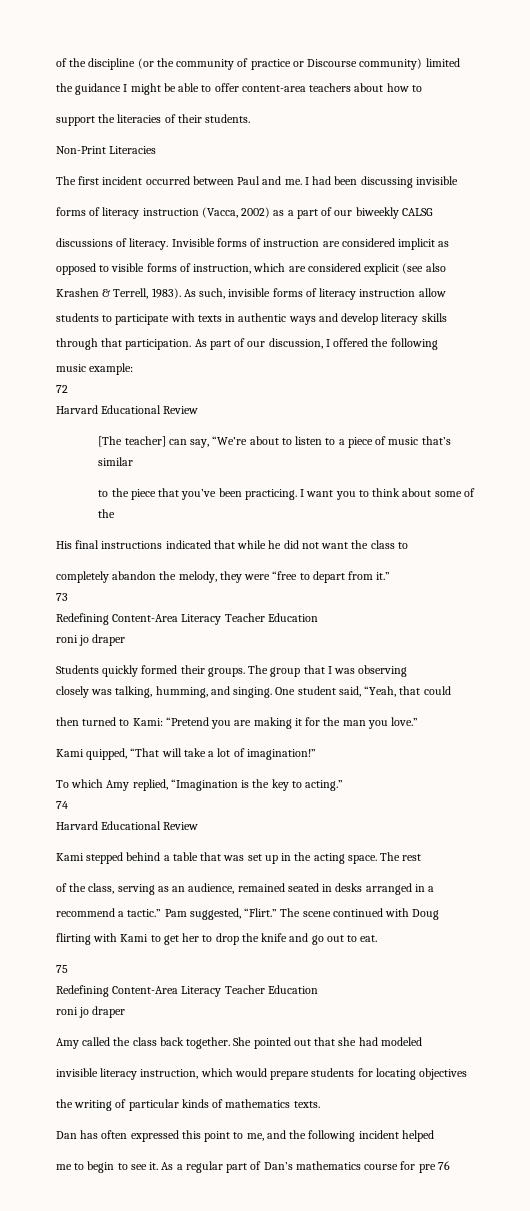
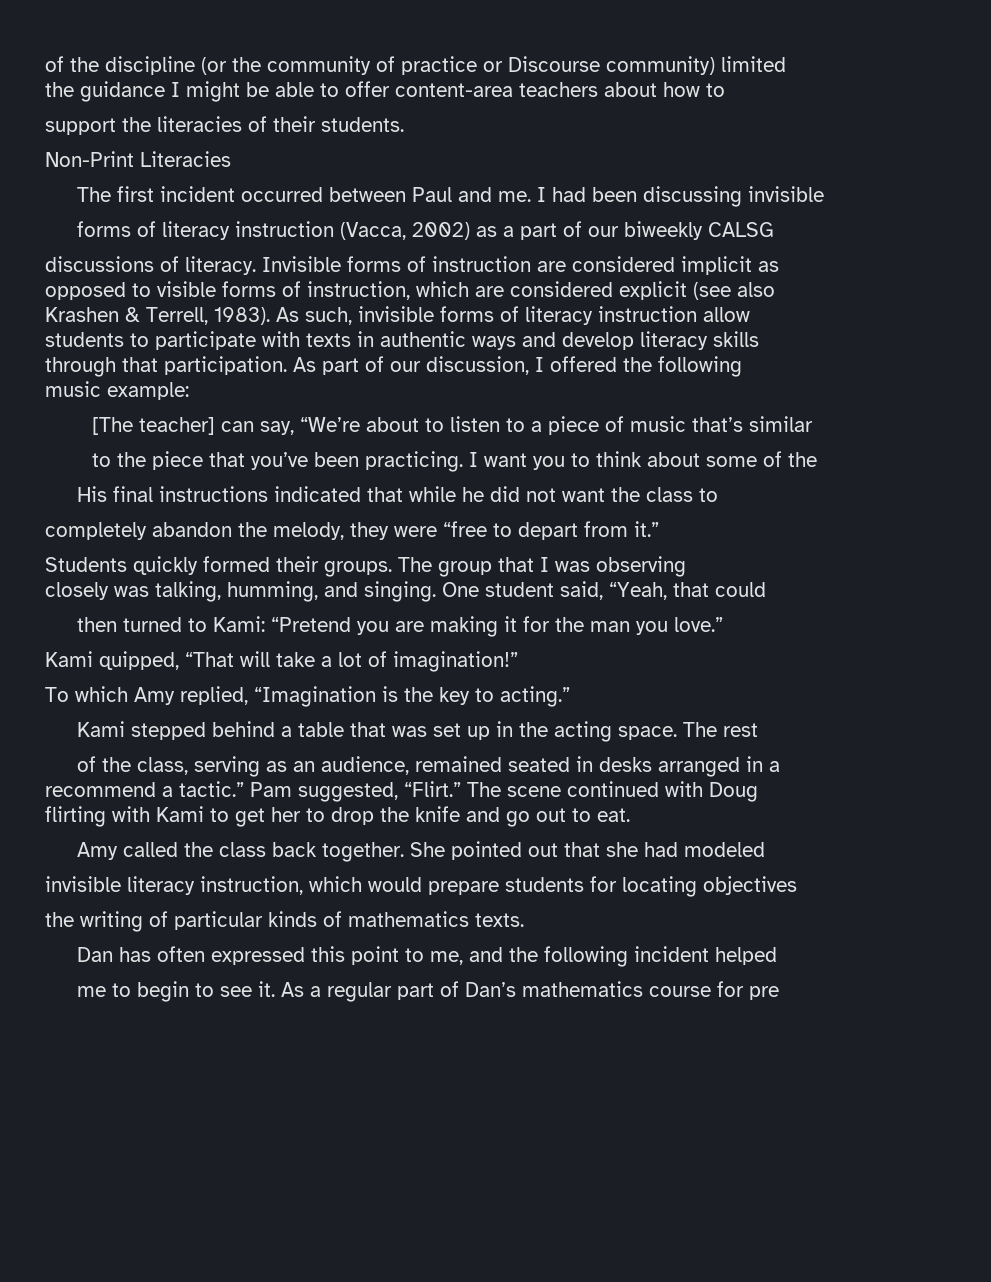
[56,385,68,393] [56,405,199,414] // 72 // Harvard Educational Review -> (189, 391) none
[56,593,68,601] [56,613,318,625] [56,634,126,646] // 73 // Redefining Content-Area Literacy Teacher Education // roni jo draper -> (659, 529) none
[56,801,68,809] [56,821,199,830] // 74 // Harvard Educational Review -> (570, 696) none
[56,965,68,973] [56,985,318,997] [56,1006,126,1018] // 75 // Redefining Content-Area Literacy Teacher Education // roni jo draper -> (630, 815) none
[437,1161,450,1170] 76 -> (780, 993) none

